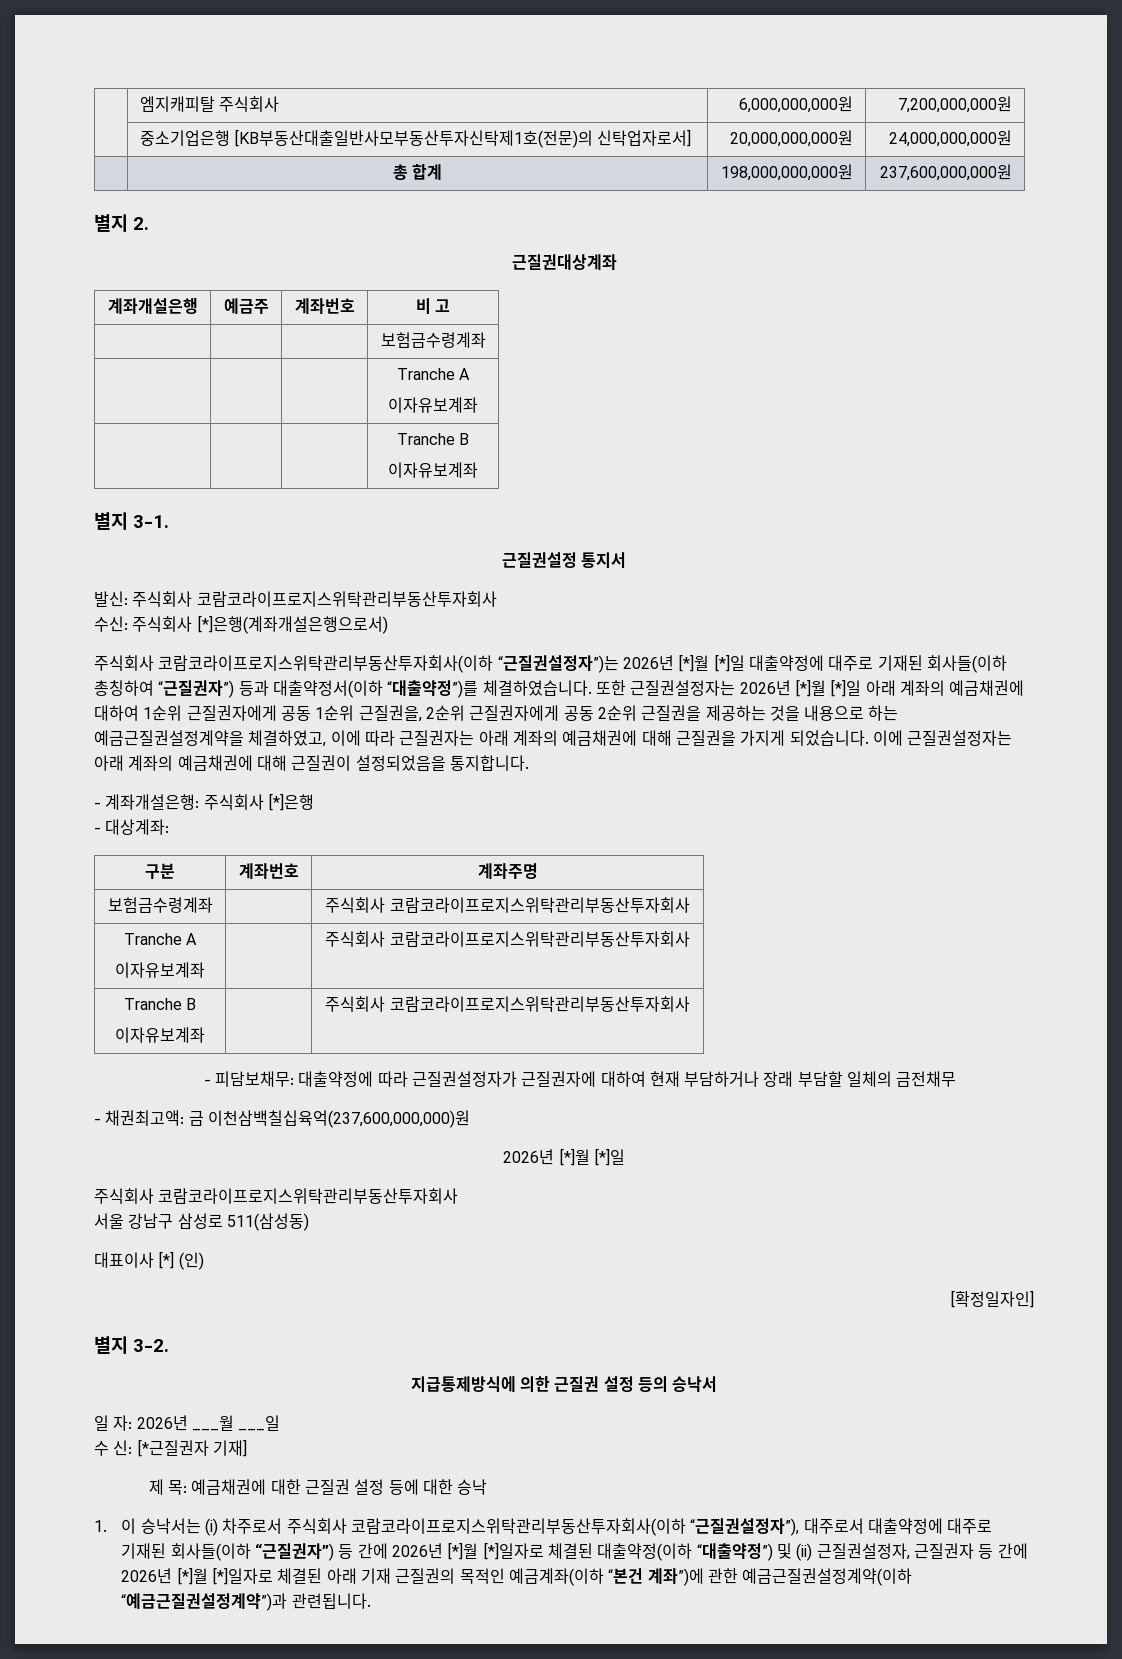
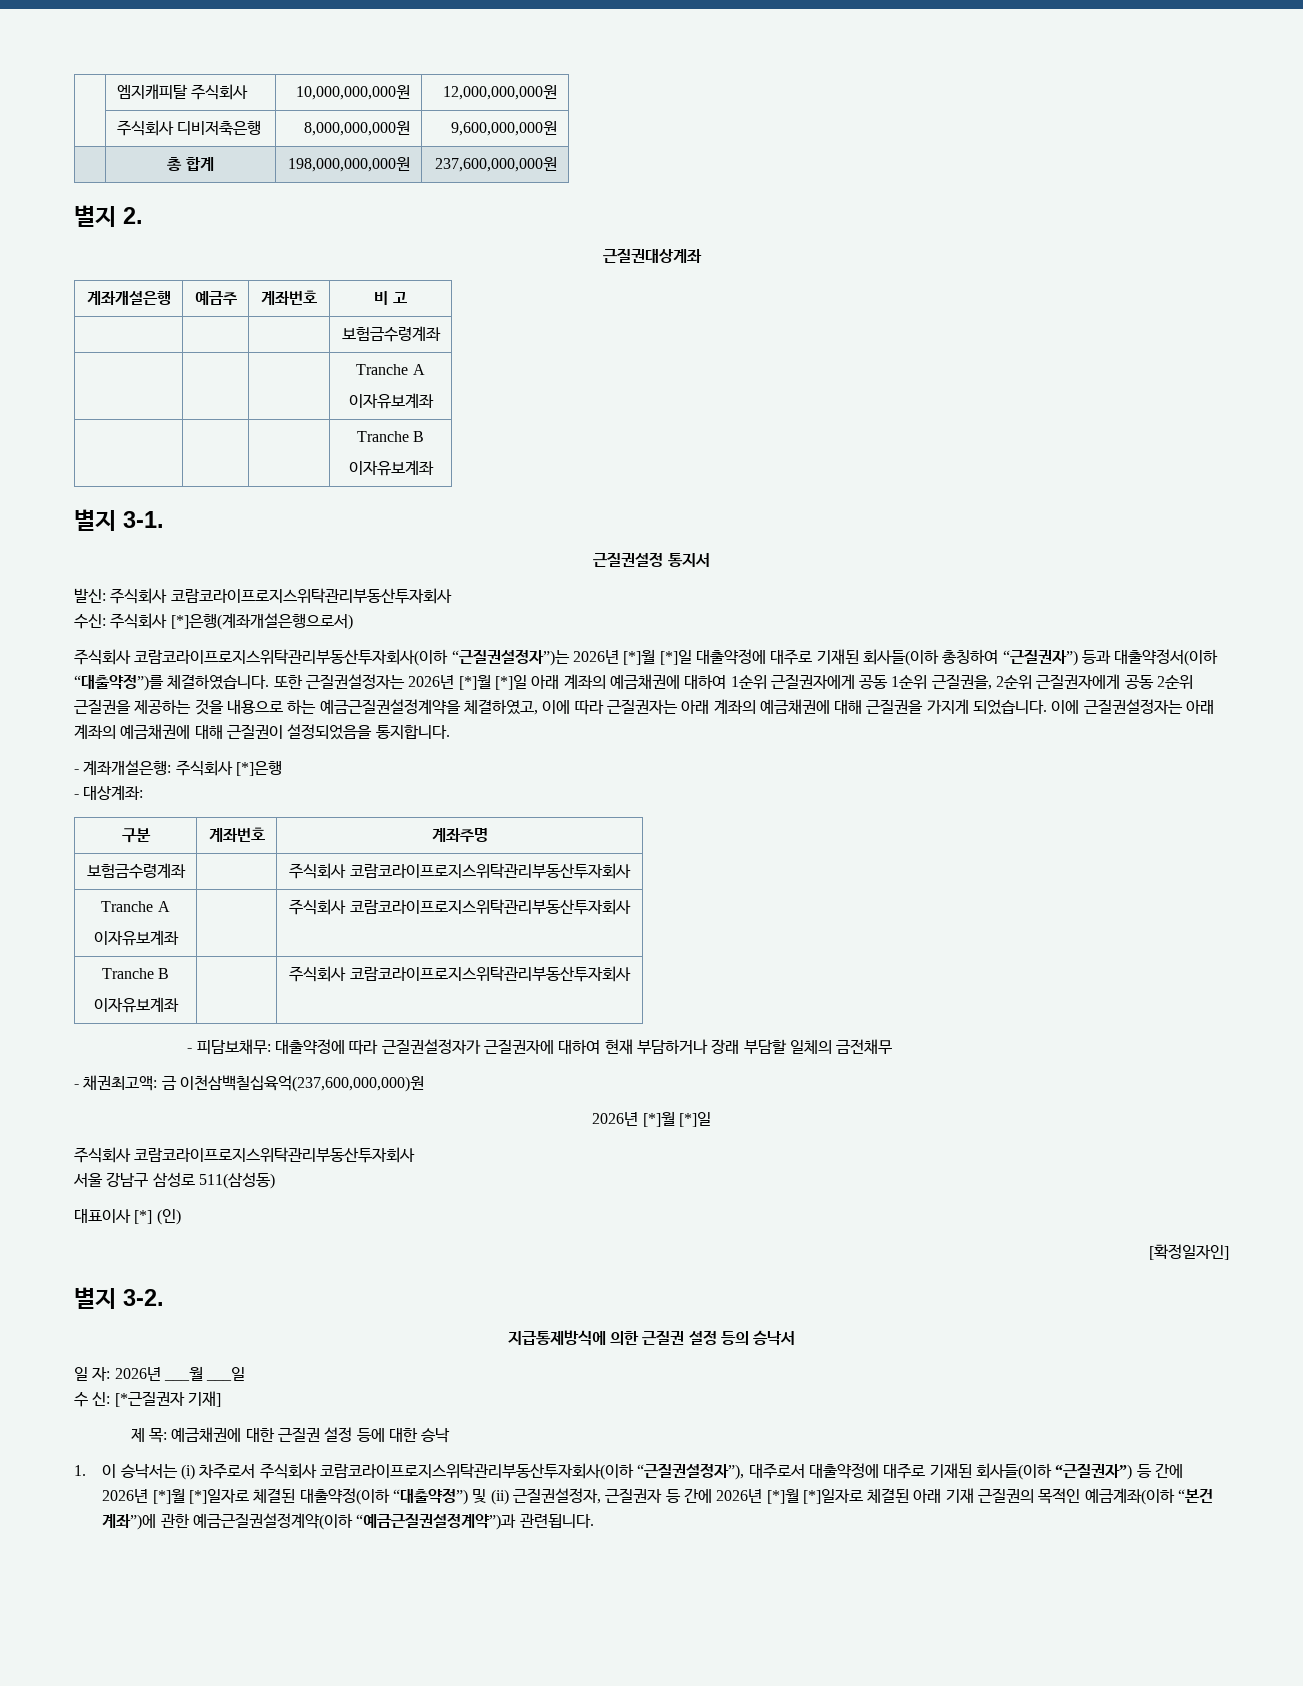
[739,96,854,113] [898,96,1013,113] [139,129,692,148] [730,130,854,147] [889,130,1013,147] 6,000,000,000원 | 7,200,000,000원 // | 중소기업은행 [KB부동산대출일반사모부동산투자신탁제1호(전문)의 신탁업자로서] | 20,000,000,000원 | 24,000,000,000원 -> [296,85,411,100] [443,85,558,100] [116,120,262,136] [304,121,411,136] [451,121,558,136] 10,000,000,000원 | 12,000,000,000원 // | 주식회사 디비저축은행 | 8,000,000,000원 | 9,600,000,000원

